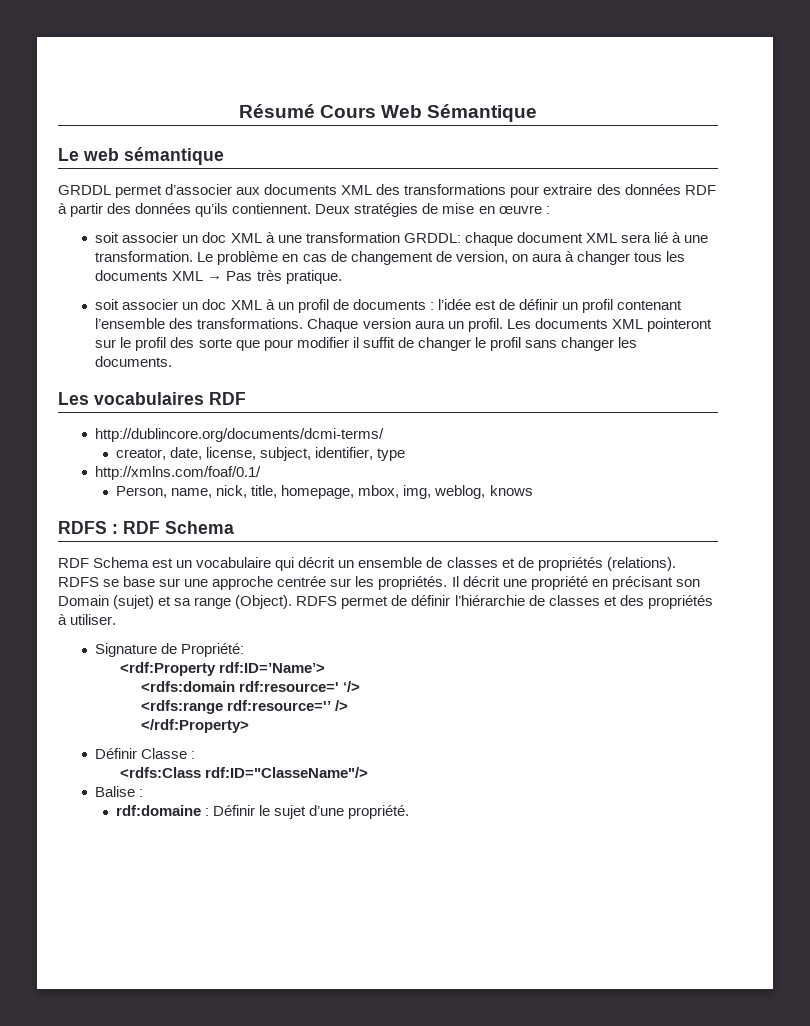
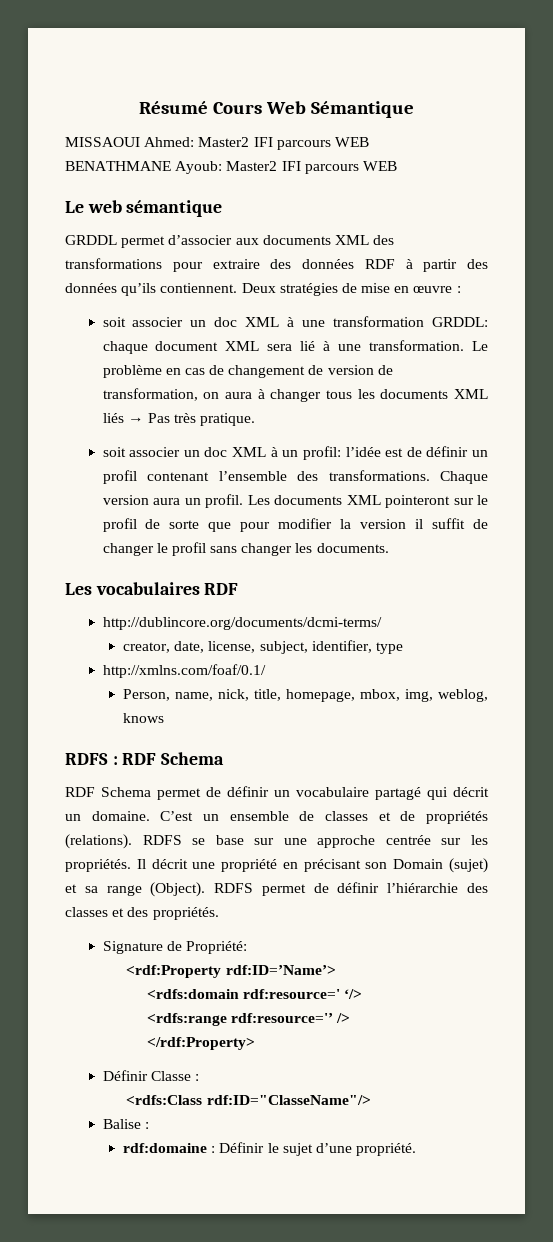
(538, 113) none -> [65,137,369,150] [65,161,397,174] // MISSAOUI Ahmed: Master2 IFI parcours WEB // BENATHMANE Ayoub: Master2 IFI parcours WEB
[455,251,508,264] version, -> [327,365,393,375] [102,388,198,401] version de transformation,
(204, 276) none -> [102,413,124,423] liés
[297,299,434,313] profil de documents : -> [302,446,341,460] profil:
[170,337,195,348] des -> [145,519,161,529] de
(349, 342) none -> [340,519,407,529] la version
[152,558,174,568] est -> [157,786,269,800] permet de définir
(272, 562) none -> [375,787,421,800] partagé
(355, 564) none -> [91,811,219,821] domaine. C’est un
[528,595,545,606] de -> [466,883,488,893] des
[647,595,713,609] [58,614,117,625] propriétés à utiliser. -> [152,907,219,920] propriétés.

